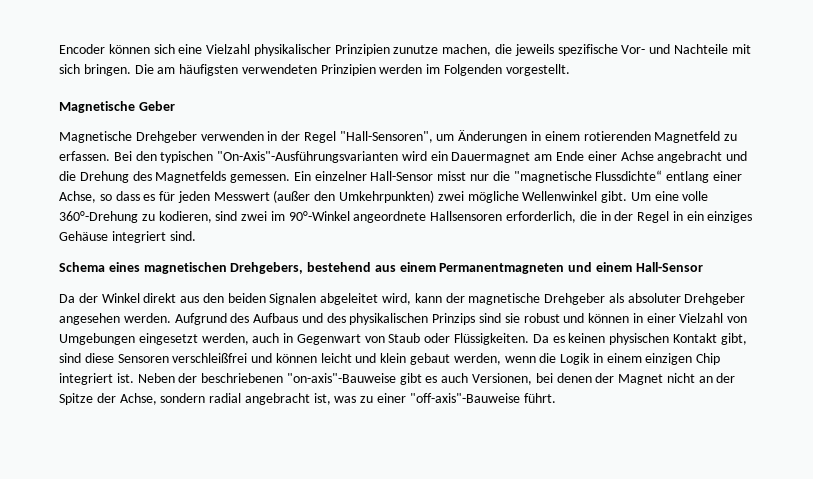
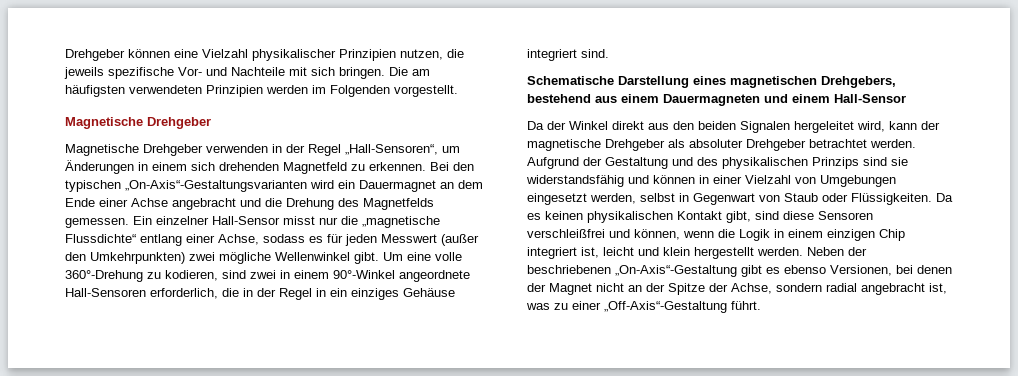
[59,44,175,54] Encoder können sich -> [65,49,170,61] Drehgeber können
[393,44,492,56] zunutze machen, -> [400,49,443,60] nutzen,
[138,101,175,111] Geber -> [147,117,211,129] Drehgeber
[339,131,433,143] "Hall-Sensoren", -> [345,144,438,155] „Hall-Sensoren“,
[583,131,651,141] rotierenden -> [191,162,279,171] sich drehenden
[59,151,110,161] erfassen. -> [369,162,426,171] erkennen.
[217,151,399,163] "On-Axis"-Ausführungsvarianten -> [125,180,307,192] „On-Axis“-Gestaltungsvarianten
[534,154,553,161] am -> [440,180,483,189] an dem
[513,171,592,183] "magnetische -> [362,216,440,228] „magnetische
[99,191,140,201] so dass -> [263,234,305,243] sodass
[270,211,285,221] im -> [280,270,329,279] in einem
[430,211,503,221] Hallsensoren -> [65,288,146,297] Hall-Sensoren
[59,262,105,272] Schema -> [527,76,689,88] Schematische Darstellung
[439,263,565,274] Permanentmagneten -> [663,94,760,106] Dauermagneten
[320,293,379,305] abgeleitet -> [794,121,854,133] hergeleitet
[59,313,120,325] angesehen -> [809,139,867,148] betrachtet
[230,313,299,323] des Aufbaus -> [583,157,668,169] der Gestaltung
[523,313,560,323] robust -> [526,175,624,187] widerstandsfähig
[252,333,280,343] auch -> [640,193,675,202] selbst
[609,333,670,345] physischen -> [587,211,673,223] physikalischen
[275,353,501,365] können leicht und klein gebaut werden, -> [634,229,680,240] können,
[116,373,134,383] ist. -> [581,247,803,259] ist, leicht und klein hergestellt werden.
[286,373,396,383] "on-axis"-Bauweise -> [615,265,737,277] „On-Axis“-Gestaltung
[441,373,469,383] auch -> [784,265,826,274] ebenso
[409,393,520,403] "off-axis"-Bauweise -> [604,301,727,313] „Off-Axis“-Gestaltung

